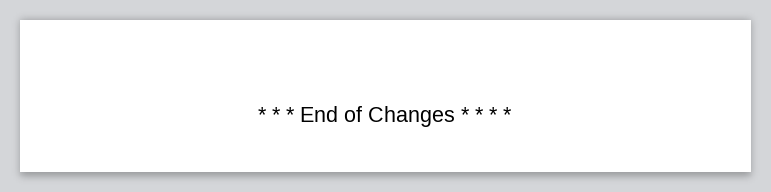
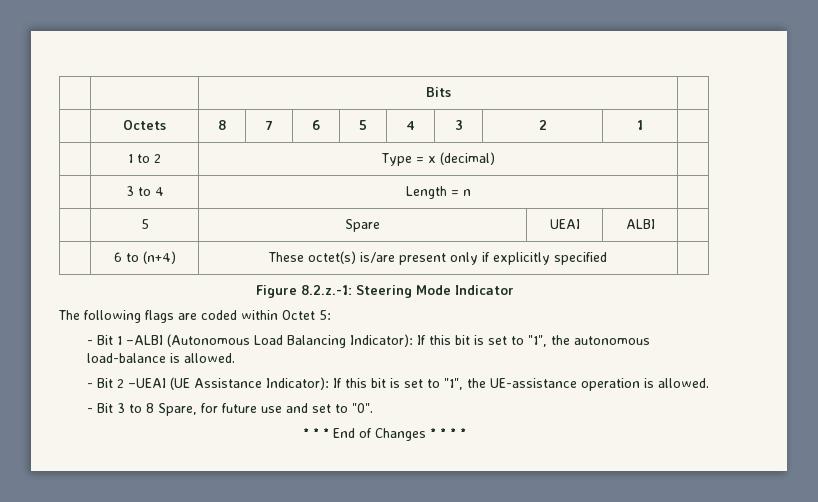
(258, 114) none -> [425,87,451,97] [123,120,166,130] [218,120,226,130] [265,120,273,130] [312,120,320,130] [359,120,367,130] [406,121,415,130] [454,120,463,130] [538,120,547,130] [637,120,643,130] [128,154,161,163] [380,152,495,166] [125,186,164,196] [405,186,471,199] [140,219,149,229] [344,219,380,232] [549,219,580,229] [625,219,655,229] [113,251,176,264] [268,251,607,265] [255,285,514,298] [58,310,331,323] [86,334,650,348] [86,353,235,363] [86,377,709,391] [86,403,373,416] | | Bits | // | Octets | 8 | 7 | 6 | 5 | 4 | 3 | 2 | 1 | // | 1 to 2 | Type = x (decimal) | // | 3 to 4 | Length = n | // | 5 | Spare | UEAI | ALBI | // | 6 to (n+4) | These octet(s) is/are present only if explicitly specified | // Figure 8.2.z.-1: Steering Mode Indicator // The following flags are coded within Octet 5: // - Bit 1 –ALBI (Autonomous Load Balancing Indicator): If this bit is set to "1", the autonomous load-balance is allowed. // - Bit 2 –UEAI (UE Assistance Indicator): If this bit is set to "1", the UE-assistance operation is allowed. // - Bit 3 to 8 Spare, for future use and set to "0". //

